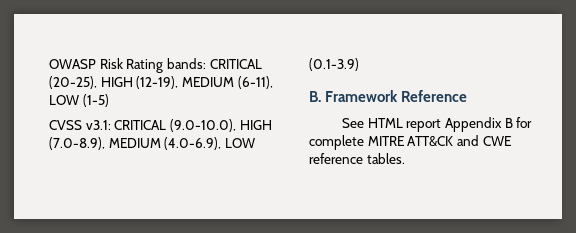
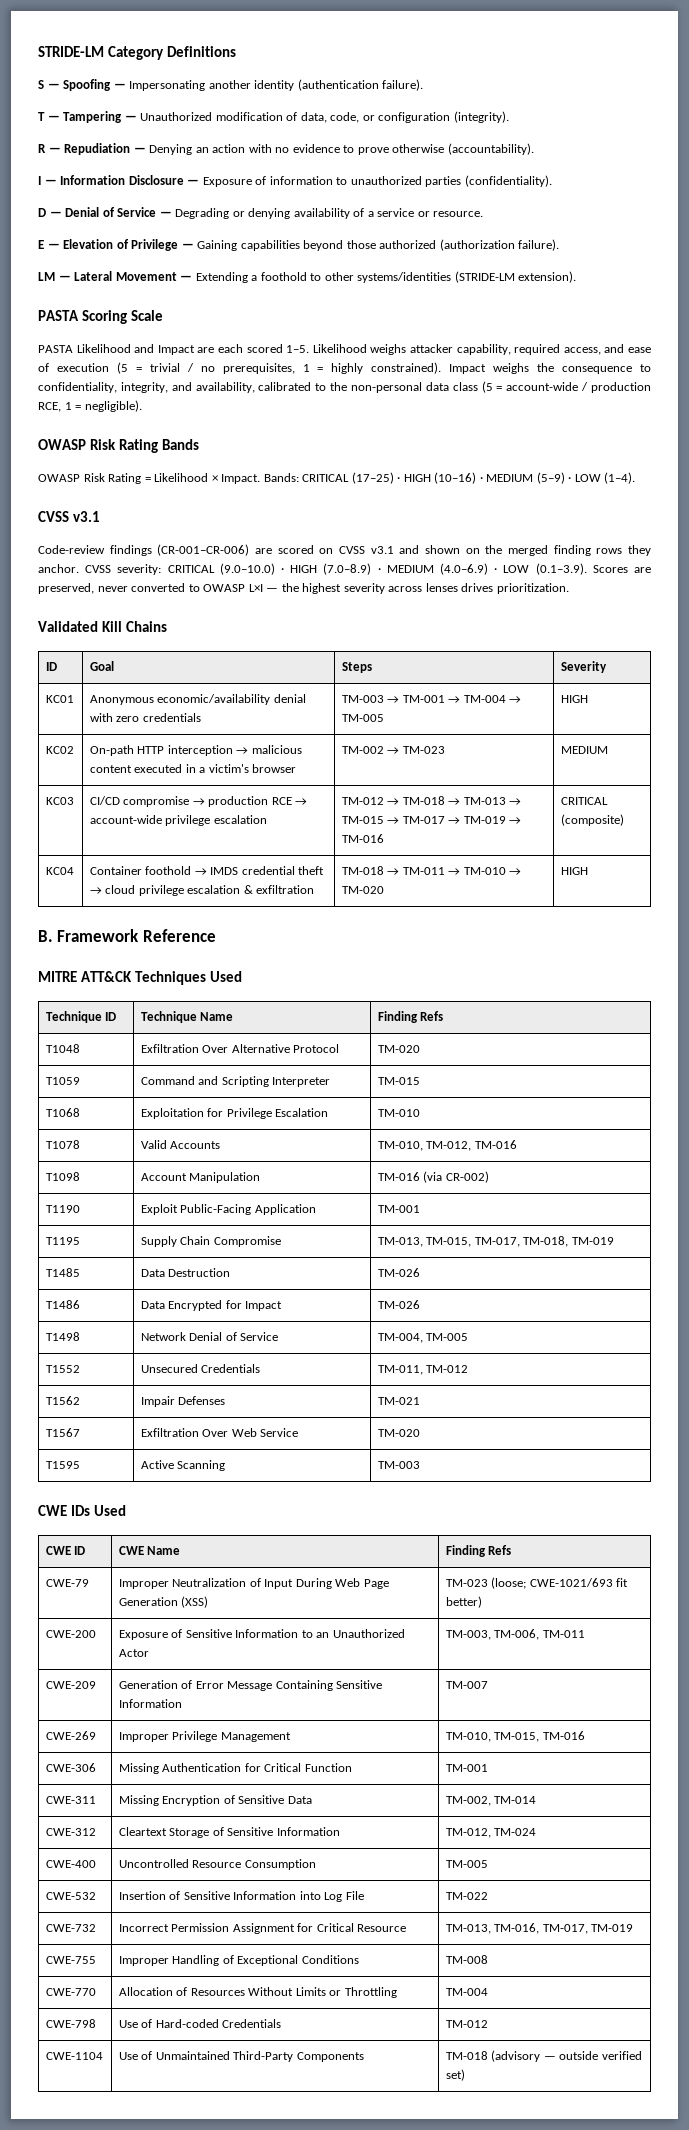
[49,58,262,73] [49,76,273,89] [49,94,109,107] [49,119,272,132] [49,137,255,150] [309,58,359,71] [309,90,468,102] [341,117,533,132] [309,135,511,150] [309,153,405,164] OWASP Risk Rating bands: CRITICAL (20-25), HIGH (12-19), MEDIUM (6-11), LOW (1-5) // CVSS v3.1: CRITICAL (9.0-10.0), HIGH (7.0-8.9), MEDIUM (4.0-6.9), LOW (0.1-3.9) // B. Framework Reference // See HTML report Appendix B for complete MITRE ATT&CK and CWE reference tables. -> [38,46,236,60] [38,79,424,91] [38,111,509,123] [38,143,534,155] [38,175,552,187] [38,207,484,219] [38,239,560,251] [38,271,577,283] [38,310,163,324] [38,344,652,355] [38,362,651,374] [38,381,651,393] [38,400,142,412] [38,439,199,453] [38,472,636,484] [38,511,100,522] [38,544,651,556] [38,563,651,575] [38,583,569,594] [38,621,167,632] [45,662,57,671] [89,661,114,671] [341,662,372,673] [560,661,607,673] [45,695,74,703] [89,694,306,705] [89,713,201,722] [341,695,522,703] [341,714,384,722] [560,695,588,703] [45,746,74,754] [89,745,302,756] [89,764,297,773] [341,746,445,754] [560,746,608,754] [45,797,74,805] [89,796,308,807] [89,815,267,826] [341,796,522,805] [341,816,522,824] [341,834,384,843] [560,797,608,805] [560,814,624,826] [45,867,74,875] [89,866,325,875] [89,885,315,896] [341,866,522,875] [341,886,384,894] [560,867,588,875] [38,929,216,942] [38,971,242,985] [45,1011,117,1023] [140,1011,234,1023] [377,1011,444,1023] [45,1044,80,1053] [140,1044,340,1053] [377,1045,420,1053] [45,1077,80,1085] [140,1076,331,1087] [377,1077,420,1085] [45,1108,80,1117] [140,1108,329,1119] [377,1109,420,1117] [45,1140,80,1149] [140,1140,221,1149] [377,1140,517,1151] [45,1172,80,1181] [140,1172,261,1183] [377,1171,489,1183] [45,1205,80,1213] [140,1204,316,1215] [377,1205,420,1213] [45,1237,80,1245] [140,1236,281,1247] [377,1236,614,1247] [45,1268,80,1277] [140,1268,231,1277] [377,1268,420,1277] [45,1300,80,1309] [140,1300,283,1311] [377,1300,420,1309] [45,1332,80,1341] [140,1332,279,1341] [377,1333,469,1343] [45,1365,80,1373] [140,1364,261,1373] [377,1365,469,1375] [45,1396,80,1405] [140,1396,226,1407] [377,1397,420,1405] [45,1428,80,1437] [140,1428,299,1437] [377,1429,420,1437] [45,1461,80,1469] [140,1460,226,1471] [377,1461,420,1469] [38,1505,126,1516] [45,1546,86,1555] [118,1546,181,1555] [445,1545,512,1557] [45,1579,89,1587] [118,1578,389,1589] [118,1596,209,1608] [445,1577,629,1589] [445,1596,482,1608] [45,1630,96,1638] [118,1629,405,1640] [118,1649,149,1657] [445,1629,585,1640] [45,1681,96,1689] [118,1680,383,1691] [118,1699,182,1708] [445,1681,488,1689] [45,1731,96,1740] [118,1731,291,1742] [445,1731,585,1742] [45,1763,96,1772] [118,1763,352,1774] [445,1764,488,1772] [45,1796,96,1804] [118,1795,312,1806] [445,1796,537,1806] [45,1828,96,1836] [118,1827,340,1838] [445,1828,537,1838] [45,1860,96,1868] [118,1859,316,1870] [445,1860,488,1868] [45,1892,96,1900] [118,1891,364,1902] [445,1892,488,1900] [45,1924,96,1932] [118,1923,407,1934] [445,1923,634,1934] [45,1956,96,1964] [118,1955,359,1966] [445,1955,488,1964] [45,1988,96,1996] [118,1987,397,1998] [445,1988,488,1996] [45,2019,96,2028] [118,2019,282,2028] [445,2020,488,2028] [45,2052,103,2060] [118,2051,364,2062] [445,2050,642,2062] [445,2069,465,2081] STRIDE-LM Category Definitions // S — Spoofing — Impersonating another identity (authentication failure). // T — Tampering — Unauthorized modification of data, code, or configuration (integrity). // R — Repudiation — Denying an action with no evidence to prove otherwise (accountability). // I — Information Disclosure — Exposure of information to unauthorized parties (confidentiality). // D — Denial of Service — Degrading or denying availability of a service or resource. // E — Elevation of Privilege — Gaining capabilities beyond those authorized (authorization failure). // LM — Lateral Movement — Extending a foothold to other systems/identities (STRIDE-LM extension). // PASTA Scoring Scale // PASTA Likelihood and Impact are each scored 1–5. Likelihood weighs attacker capability, required access, and ease of execution (5 = trivial / no prerequisites, 1 = highly constrained). Impact weighs the consequence to confidentiality, integrity, and availability, calibrated to the non-personal data class (5 = account-wide / production RCE, 1 = negligible). // OWASP Risk Rating Bands // OWASP Risk Rating = Likelihood × Impact. Bands: CRITICAL (17–25) · HIGH (10–16) · MEDIUM (5–9) · LOW (1–4). // CVSS v3.1 // Code-review findings (CR-001–CR-006) are scored on CVSS v3.1 and shown on the merged finding rows they anchor. CVSS severity: CRITICAL (9.0–10.0) · HIGH (7.0–8.9) · MEDIUM (4.0–6.9) · LOW (0.1–3.9). Scores are preserved, never converted to OWASP L×I — the highest severity across lenses drives prioritization. // Validated Kill Chains // ID | Goal | Steps | Severity // KC01 | Anonymous economic/availability denial with zero credentials | TM-003 → TM-001 → TM-004 → TM-005 | HIGH // KC02 | On-path HTTP interception → malicious content executed in a victim's browser | TM-002 → TM-023 | MEDIUM // KC03 | CI/CD compromise → production RCE → account-wide privilege escalation | TM-012 → TM-018 → TM-013 → TM-015 → TM-017 → TM-019 → TM-016 | CRITICAL (composite) // KC04 | Container foothold → IMDS credential theft → cloud privilege escalation & exfiltration | TM-018 → TM-011 → TM-010 → TM-020 | HIGH // B. Framework Reference // MITRE ATT&CK Techniques Used // Technique ID | Technique Name | Finding Refs // T1048 | Exfiltration Over Alternative Protocol | TM-020 // T1059 | Command and Scripting Interpreter | TM-015 // T1068 | Exploitation for Privilege Escalation | TM-010 // T1078 | Valid Accounts | TM-010, TM-012, TM-016 // T1098 | Account Manipulation | TM-016 (via CR-002) // T1190 | Exploit Public-Facing Application | TM-001 // T1195 | Supply Chain Compromise | TM-013, TM-015, TM-017, TM-018, TM-019 // T1485 | Data Destruction | TM-026 // T1486 | Data Encrypted for Impact | TM-026 // T1498 | Network Denial of Service | TM-004, TM-005 // T1552 | Unsecured Credentials | TM-011, TM-012 // T1562 | Impair Defenses | TM-021 // T1567 | Exfiltration Over Web Service | TM-020 // T1595 | Active Scanning | TM-003 // CWE IDs Used // CWE ID | CWE Name | Finding Refs // CWE-79 | Improper Neutralization of Input During Web Page Generation (XSS) | TM-023 (loose; CWE-1021/693 fit better) // CWE-200 | Exposure of Sensitive Information to an Unauthorized Actor | TM-003, TM-006, TM-011 // CWE-209 | Generation of Error Message Containing Sensitive Information | TM-007 // CWE-269 | Improper Privilege Management | TM-010, TM-015, TM-016 // CWE-306 | Missing Authentication for Critical Function | TM-001 // CWE-311 | Missing Encryption of Sensitive Data | TM-002, TM-014 // CWE-312 | Cleartext Storage of Sensitive Information | TM-012, TM-024 // CWE-400 | Uncontrolled Resource Consumption | TM-005 // CWE-532 | Insertion of Sensitive Information into Log File | TM-022 // CWE-732 | Incorrect Permission Assignment for Critical Resource | TM-013, TM-016, TM-017, TM-019 // CWE-755 | Improper Handling of Exceptional Conditions | TM-008 // CWE-770 | Allocation of Resources Without Limits or Throttling | TM-004 // CWE-798 | Use of Hard-coded Credentials | TM-012 // CWE-1104 | Use of Unmaintained Third-Party Components | TM-018 (advisory — outside verified set)

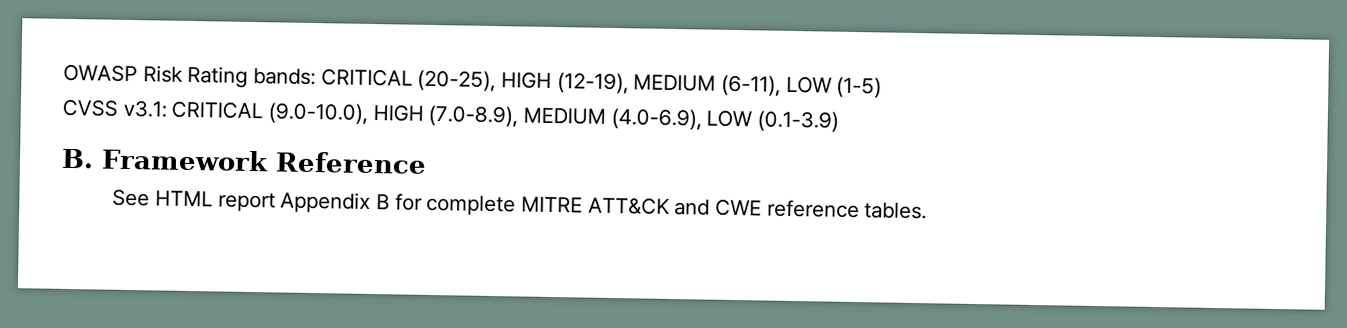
[38,46,236,60] [38,79,424,91] [38,111,509,123] [38,143,534,155] [38,175,552,187] [38,207,484,219] [38,239,560,251] [38,271,577,283] [38,310,163,324] [38,344,652,355] [38,362,651,374] [38,381,651,393] [38,400,142,412] [38,439,199,453] [38,472,636,484] [38,511,100,522] [38,544,651,556] [38,563,651,575] [38,583,569,594] [38,621,167,632] [45,662,57,671] [89,661,114,671] [341,662,372,673] [560,661,607,673] [45,695,74,703] [89,694,306,705] [89,713,201,722] [341,695,522,703] [341,714,384,722] [560,695,588,703] [45,746,74,754] [89,745,302,756] [89,764,297,773] [341,746,445,754] [560,746,608,754] [45,797,74,805] [89,796,308,807] [89,815,267,826] [341,796,522,805] [341,816,522,824] [341,834,384,843] [560,797,608,805] [560,814,624,826] [45,867,74,875] [89,866,325,875] [89,885,315,896] [341,866,522,875] [341,886,384,894] [560,867,588,875] [38,929,216,942] [38,971,242,985] [45,1011,117,1023] [140,1011,234,1023] [377,1011,444,1023] [45,1044,80,1053] [140,1044,340,1053] [377,1045,420,1053] [45,1077,80,1085] [140,1076,331,1087] [377,1077,420,1085] [45,1108,80,1117] [140,1108,329,1119] [377,1109,420,1117] [45,1140,80,1149] [140,1140,221,1149] [377,1140,517,1151] [45,1172,80,1181] [140,1172,261,1183] [377,1171,489,1183] [45,1205,80,1213] [140,1204,316,1215] [377,1205,420,1213] [45,1237,80,1245] [140,1236,281,1247] [377,1236,614,1247] [45,1268,80,1277] [140,1268,231,1277] [377,1268,420,1277] [45,1300,80,1309] [140,1300,283,1311] [377,1300,420,1309] [45,1332,80,1341] [140,1332,279,1341] [377,1333,469,1343] [45,1365,80,1373] [140,1364,261,1373] [377,1365,469,1375] [45,1396,80,1405] [140,1396,226,1407] [377,1397,420,1405] [45,1428,80,1437] [140,1428,299,1437] [377,1429,420,1437] [45,1461,80,1469] [140,1460,226,1471] [377,1461,420,1469] [38,1505,126,1516] [45,1546,86,1555] [118,1546,181,1555] [445,1545,512,1557] [45,1579,89,1587] [118,1578,389,1589] [118,1596,209,1608] [445,1577,629,1589] [445,1596,482,1608] [45,1630,96,1638] [118,1629,405,1640] [118,1649,149,1657] [445,1629,585,1640] [45,1681,96,1689] [118,1680,383,1691] [118,1699,182,1708] [445,1681,488,1689] [45,1731,96,1740] [118,1731,291,1742] [445,1731,585,1742] [45,1763,96,1772] [118,1763,352,1774] [445,1764,488,1772] [45,1796,96,1804] [118,1795,312,1806] [445,1796,537,1806] [45,1828,96,1836] [118,1827,340,1838] [445,1828,537,1838] [45,1860,96,1868] [118,1859,316,1870] [445,1860,488,1868] [45,1892,96,1900] [118,1891,364,1902] [445,1892,488,1900] [45,1924,96,1932] [118,1923,407,1934] [445,1923,634,1934] [45,1956,96,1964] [118,1955,359,1966] [445,1955,488,1964] [45,1988,96,1996] [118,1987,397,1998] [445,1988,488,1996] [45,2019,96,2028] [118,2019,282,2028] [445,2020,488,2028] [45,2052,103,2060] [118,2051,364,2062] [445,2050,642,2062] [445,2069,465,2081] STRIDE-LM Category Definitions // S — Spoofing — Impersonating another identity (authentication failure). // T — Tampering — Unauthorized modification of data, code, or configuration (integrity). // R — Repudiation — Denying an action with no evidence to prove otherwise (accountability). // I — Information Disclosure — Exposure of information to unauthorized parties (confidentiality). // D — Denial of Service — Degrading or denying availability of a service or resource. // E — Elevation of Privilege — Gaining capabilities beyond those authorized (authorization failure). // LM — Lateral Movement — Extending a foothold to other systems/identities (STRIDE-LM extension). // PASTA Scoring Scale // PASTA Likelihood and Impact are each scored 1–5. Likelihood weighs attacker capability, required access, and ease of execution (5 = trivial / no prerequisites, 1 = highly constrained). Impact weighs the consequence to confidentiality, integrity, and availability, calibrated to the non-personal data class (5 = account-wide / production RCE, 1 = negligible). // OWASP Risk Rating Bands // OWASP Risk Rating = Likelihood × Impact. Bands: CRITICAL (17–25) · HIGH (10–16) · MEDIUM (5–9) · LOW (1–4). // CVSS v3.1 // Code-review findings (CR-001–CR-006) are scored on CVSS v3.1 and shown on the merged finding rows they anchor. CVSS severity: CRITICAL (9.0–10.0) · HIGH (7.0–8.9) · MEDIUM (4.0–6.9) · LOW (0.1–3.9). Scores are preserved, never converted to OWASP L×I — the highest severity across lenses drives prioritization. // Validated Kill Chains // ID | Goal | Steps | Severity // KC01 | Anonymous economic/availability denial with zero credentials | TM-003 → TM-001 → TM-004 → TM-005 | HIGH // KC02 | On-path HTTP interception → malicious content executed in a victim's browser | TM-002 → TM-023 | MEDIUM // KC03 | CI/CD compromise → production RCE → account-wide privilege escalation | TM-012 → TM-018 → TM-013 → TM-015 → TM-017 → TM-019 → TM-016 | CRITICAL (composite) // KC04 | Container foothold → IMDS credential theft → cloud privilege escalation & exfiltration | TM-018 → TM-011 → TM-010 → TM-020 | HIGH // B. Framework Reference // MITRE ATT&CK Techniques Used // Technique ID | Technique Name | Finding Refs // T1048 | Exfiltration Over Alternative Protocol | TM-020 // T1059 | Command and Scripting Interpreter | TM-015 // T1068 | Exploitation for Privilege Escalation | TM-010 // T1078 | Valid Accounts | TM-010, TM-012, TM-016 // T1098 | Account Manipulation | TM-016 (via CR-002) // T1190 | Exploit Public-Facing Application | TM-001 // T1195 | Supply Chain Compromise | TM-013, TM-015, TM-017, TM-018, TM-019 // T1485 | Data Destruction | TM-026 // T1486 | Data Encrypted for Impact | TM-026 // T1498 | Network Denial of Service | TM-004, TM-005 // T1552 | Unsecured Credentials | TM-011, TM-012 // T1562 | Impair Defenses | TM-021 // T1567 | Exfiltration Over Web Service | TM-020 // T1595 | Active Scanning | TM-003 // CWE IDs Used // CWE ID | CWE Name | Finding Refs // CWE-79 | Improper Neutralization of Input During Web Page Generation (XSS) | TM-023 (loose; CWE-1021/693 fit better) // CWE-200 | Exposure of Sensitive Information to an Unauthorized Actor | TM-003, TM-006, TM-011 // CWE-209 | Generation of Error Message Containing Sensitive Information | TM-007 // CWE-269 | Improper Privilege Management | TM-010, TM-015, TM-016 // CWE-306 | Missing Authentication for Critical Function | TM-001 // CWE-311 | Missing Encryption of Sensitive Data | TM-002, TM-014 // CWE-312 | Cleartext Storage of Sensitive Information | TM-012, TM-024 // CWE-400 | Uncontrolled Resource Consumption | TM-005 // CWE-532 | Insertion of Sensitive Information into Log File | TM-022 // CWE-732 | Incorrect Permission Assignment for Critical Resource | TM-013, TM-016, TM-017, TM-019 // CWE-755 | Improper Handling of Exceptional Conditions | TM-008 // CWE-770 | Allocation of Resources Without Limits or Throttling | TM-004 // CWE-798 | Use of Hard-coded Credentials | TM-012 // CWE-1104 | Use of Unmaintained Third-Party Components | TM-018 (advisory — outside verified set) -> [63,63,883,99] [62,98,840,133] [61,148,427,174] [112,188,928,220] OWASP Risk Rating bands: CRITICAL (20-25), HIGH (12-19), MEDIUM (6-11), LOW (1-5) // CVSS v3.1: CRITICAL (9.0-10.0), HIGH (7.0-8.9), MEDIUM (4.0-6.9), LOW (0.1-3.9) // B. Framework Reference // See HTML report Appendix B for complete MITRE ATT&CK and CWE reference tables.

